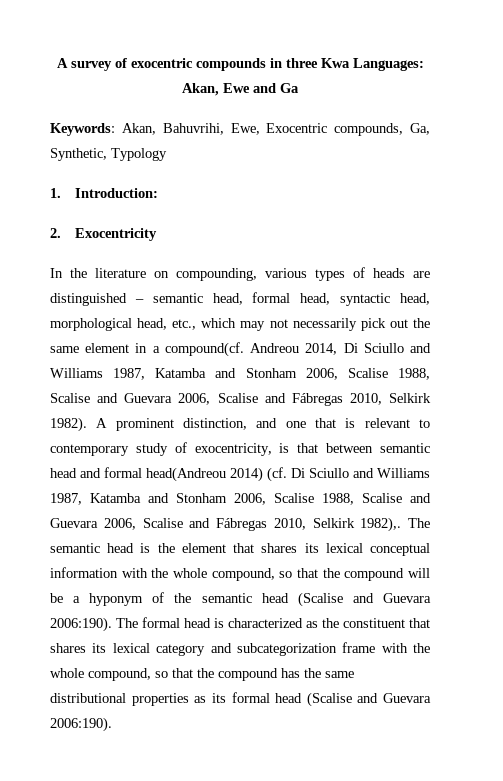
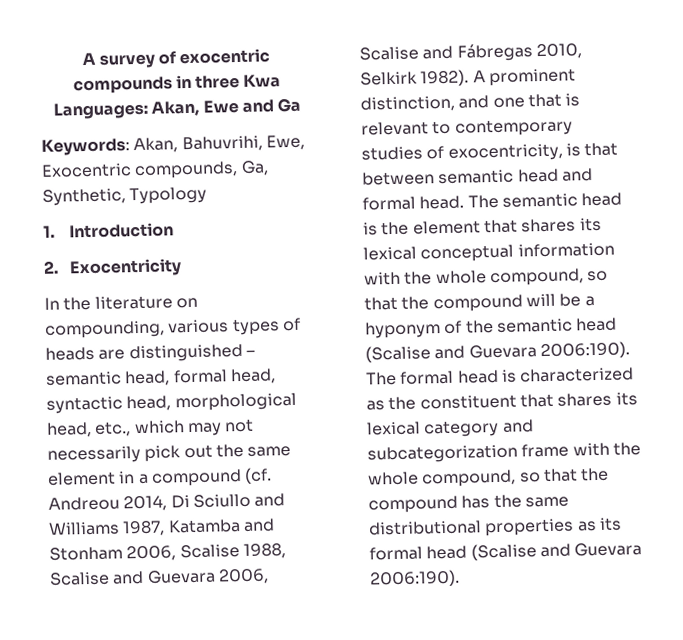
[75,188,159,198] Introduction: -> [69,222,175,239] Introduction
[164,342,244,357] compound(cf. -> [150,467,273,487] compound (cf.
[135,443,168,456] study -> [361,146,423,161] studies
[146,467,430,482] [50,493,431,505] [50,517,402,532] head(Andreou 2014) (cf. Di Sciullo and Williams 1987, Katamba and Stonham 2006, Scalise 1988, Scalise and Guevara 2006, Scalise and Fábregas 2010, Selkirk 1982),. -> [419,195,465,210] head.

